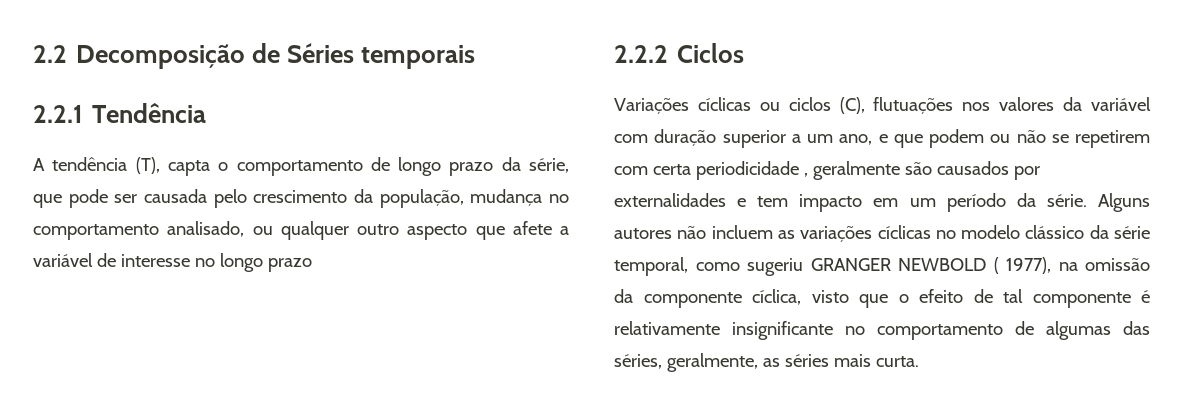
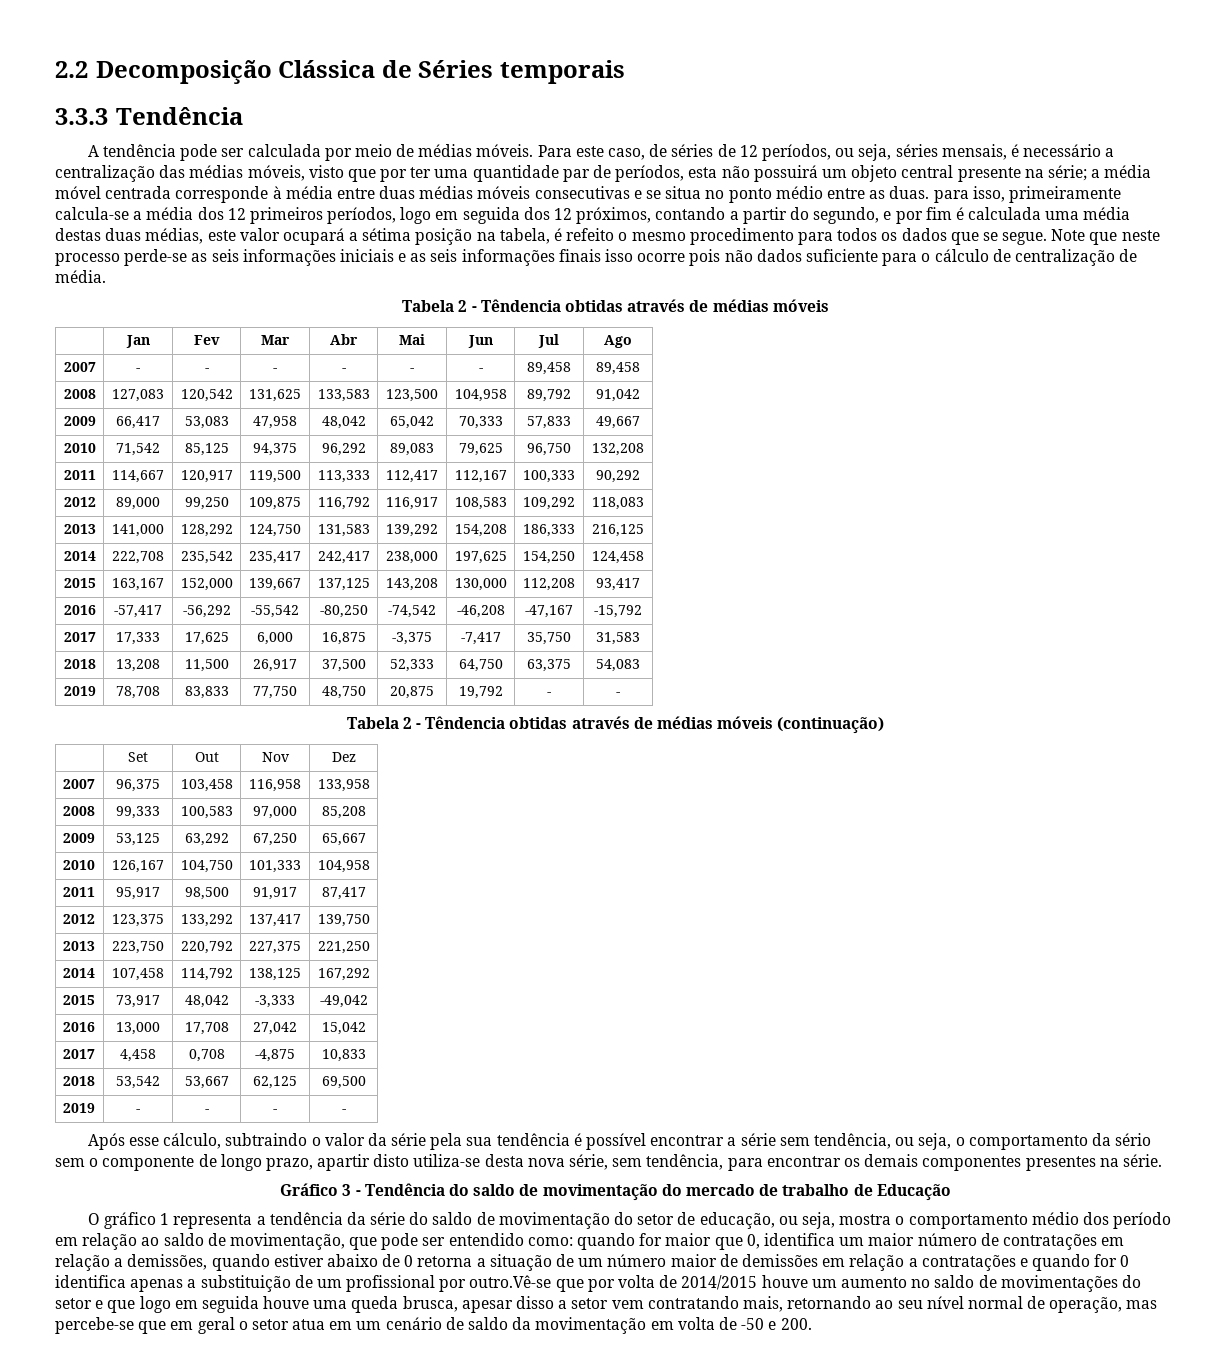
(246, 56) none -> [278,60,376,78] Clássica
[33,105,83,123] 2.2.1 -> [55,108,108,125] 3.3.3
[135,157,569,176] [33,189,569,208] [33,221,569,240] [33,253,312,272] [614,43,745,63] [614,97,1151,114] [614,129,1150,148] [614,161,1040,180] [614,193,1150,212] [614,225,1150,242] [614,257,1150,276] [614,289,1150,308] [614,321,1150,340] [614,353,919,372] (T), capta o comportamento de longo prazo da série, que pode ser causada pelo crescimento da população, mudança no comportamento analisado, ou qualquer outro aspecto que afete a variável de interesse no longo prazo // 2.2.2 Ciclos // Variações cíclicas ou ciclos (C), flutuações nos valores da variável com duração superior a um ano, e que podem ou não se repetirem com certa periodicidade , geralmente são causados por externalidades e tem impacto em um período da série. Alguns autores não incluem as variações cíclicas no modelo clássico da série temporal, como sugeriu GRANGER NEWBOLD ( 1977), na omissão da componente cíclica, visto que o efeito de tal componente é relativamente insignificante no comportamento de algumas das séries, geralmente, as séries mais curta. -> [180,144,1115,161] [55,165,1152,182] [55,186,1121,203] [55,207,1131,224] [55,228,1160,245] [55,249,1138,266] [55,270,106,283] [402,299,829,312] [125,335,150,348] [194,335,220,345] [261,335,290,345] [330,334,358,345] [399,334,425,345] [467,335,493,348] [538,334,559,348] [604,335,632,348] [63,362,96,372] [136,368,140,372] [204,368,209,372] [273,368,277,372] [341,368,346,372] [410,368,414,372] [478,368,483,372] [527,362,571,375] [596,362,640,375] [63,389,96,399] [112,389,164,402] [180,389,233,402] [249,389,301,402] [317,389,370,402] [386,389,438,402] [454,389,507,402] [527,389,571,402] [596,389,640,402] [63,416,96,426] [116,416,160,429] [184,416,229,429] [253,416,297,429] [321,416,366,429] [390,416,434,429] [458,416,503,429] [527,416,571,429] [596,416,640,429] [63,443,96,453] [116,443,160,456] [184,443,229,456] [253,443,297,456] [321,443,366,456] [390,443,434,456] [458,443,503,456] [527,443,571,456] [592,443,644,456] [63,470,96,480] [112,470,164,483] [180,470,233,483] [249,470,301,483] [317,470,370,483] [386,470,438,483] [454,470,507,483] [523,470,575,483] [596,470,640,483] [63,497,96,507] [116,497,160,510] [184,497,229,510] [249,497,301,510] [317,497,370,510] [386,497,438,510] [454,497,507,510] [523,497,575,510] [592,497,644,510] [63,524,96,534] [112,524,164,537] [180,524,233,537] [249,524,301,537] [317,524,370,537] [386,524,438,537] [454,524,507,537] [523,524,575,537] [592,524,644,537] [63,551,96,561] [112,551,164,564] [180,551,233,564] [249,551,301,564] [317,551,370,564] [386,551,438,564] [454,551,507,564] [523,551,575,564] [592,551,644,564] [63,578,96,588] [112,578,164,591] [180,578,233,591] [249,578,301,591] [317,578,370,591] [386,578,438,591] [454,578,507,591] [523,578,575,591] [596,578,640,591] [63,605,96,615] [114,605,162,618] [182,605,231,618] [251,605,299,618] [319,605,368,618] [388,605,436,618] [456,605,505,618] [525,605,573,618] [594,605,642,618] [63,632,96,642] [116,632,160,645] [184,632,229,645] [257,632,293,645] [321,632,366,645] [392,632,432,645] [460,632,501,645] [527,632,571,645] [596,632,640,645] [63,659,96,669] [116,659,160,672] [184,659,229,672] [253,659,297,672] [321,659,366,672] [390,659,434,672] [458,659,503,672] [527,659,571,672] [596,659,640,672] [63,686,96,696] [116,686,160,699] [184,686,229,699] [253,686,297,699] [321,686,366,699] [390,686,434,699] [458,686,503,699] [547,692,551,696] [616,692,620,696] [346,716,885,734] [128,752,148,762] [194,752,219,762] [261,752,290,762] [331,752,356,762] [62,779,95,789] [116,779,160,792] [180,779,233,792] [249,779,301,792] [317,779,370,792] [62,806,95,816] [116,806,160,819] [180,806,233,819] [253,806,297,819] [321,806,366,819] [62,833,95,843] [116,833,160,846] [184,833,229,846] [253,833,297,846] [321,833,366,846] [62,860,95,870] [112,860,164,873] [180,860,233,873] [249,860,301,873] [317,860,370,873] [62,887,95,897] [116,887,160,900] [184,887,229,900] [253,887,297,900] [321,887,366,900] [62,914,95,924] [112,914,164,927] [180,914,233,927] [249,914,301,927] [317,914,370,927] [62,941,95,951] [112,941,164,954] [180,941,233,954] [249,941,301,954] [317,941,370,954] [62,968,95,978] [112,968,164,981] [180,968,233,981] [249,968,301,981] [317,968,370,981] [62,995,95,1005] [116,995,160,1008] [184,995,229,1008] [255,995,295,1008] [319,995,368,1008] [62,1022,95,1032] [116,1022,160,1035] [184,1022,229,1035] [253,1022,297,1035] [321,1022,366,1035] [62,1049,95,1059] [120,1049,156,1062] [188,1049,225,1062] [255,1049,295,1062] [321,1049,366,1062] [62,1076,95,1086] [116,1076,160,1089] [184,1076,229,1089] [253,1076,297,1089] [321,1076,366,1089] [62,1103,95,1113] [136,1109,140,1113] [204,1109,209,1113] [273,1109,277,1113] [341,1109,346,1113] [87,1133,1152,1150] [55,1154,1162,1171] [280,1183,951,1201] [87,1212,1172,1229] [55,1233,1125,1250] [55,1254,1130,1271] [55,1275,1141,1292] [55,1296,1158,1313] [55,1317,812,1334] pode ser calculada por meio de médias móveis. Para este caso, de séries de 12 períodos, ou seja, séries mensais, é necessário a centralização das médias móveis, visto que por ter uma quantidade par de períodos, esta não possuirá um objeto central presente na série; a média móvel centrada corresponde à média entre duas médias móveis consecutivas e se situa no ponto médio entre as duas. para isso, primeiramente calcula-se a média dos 12 primeiros períodos, logo em seguida dos 12 próximos, contando a partir do segundo, e por fim é calculada uma média destas duas médias, este valor ocupará a sétima posição na tabela, é refeito o mesmo procedimento para todos os dados que se segue. Note que neste processo perde-se as seis informações iniciais e as seis informações finais isso ocorre pois não dados suficiente para o cálculo de centralização de média. // Tabela 2 - Têndencia obtidas através de médias móveis // | Jan | Fev | Mar | Abr | Mai | Jun | Jul | Ago // 2007 | - | - | - | - | - | - | 89,458 | 89,458 // 2008 | 127,083 | 120,542 | 131,625 | 133,583 | 123,500 | 104,958 | 89,792 | 91,042 // 2009 | 66,417 | 53,083 | 47,958 | 48,042 | 65,042 | 70,333 | 57,833 | 49,667 // 2010 | 71,542 | 85,125 | 94,375 | 96,292 | 89,083 | 79,625 | 96,750 | 132,208 // 2011 | 114,667 | 120,917 | 119,500 | 113,333 | 112,417 | 112,167 | 100,333 | 90,292 // 2012 | 89,000 | 99,250 | 109,875 | 116,792 | 116,917 | 108,583 | 109,292 | 118,083 // 2013 | 141,000 | 128,292 | 124,750 | 131,583 | 139,292 | 154,208 | 186,333 | 216,125 // 2014 | 222,708 | 235,542 | 235,417 | 242,417 | 238,000 | 197,625 | 154,250 | 124,458 // 2015 | 163,167 | 152,000 | 139,667 | 137,125 | 143,208 | 130,000 | 112,208 | 93,417 // 2016 | -57,417 | -56,292 | -55,542 | -80,250 | -74,542 | -46,208 | -47,167 | -15,792 // 2017 | 17,333 | 17,625 | 6,000 | 16,875 | -3,375 | -7,417 | 35,750 | 31,583 // 2018 | 13,208 | 11,500 | 26,917 | 37,500 | 52,333 | 64,750 | 63,375 | 54,083 // 2019 | 78,708 | 83,833 | 77,750 | 48,750 | 20,875 | 19,792 | - | - // Tabela 2 - Têndencia obtidas através de médias móveis (continuação) // | Set | Out | Nov | Dez // 2007 | 96,375 | 103,458 | 116,958 | 133,958 // 2008 | 99,333 | 100,583 | 97,000 | 85,208 // 2009 | 53,125 | 63,292 | 67,250 | 65,667 // 2010 | 126,167 | 104,750 | 101,333 | 104,958 // 2011 | 95,917 | 98,500 | 91,917 | 87,417 // 2012 | 123,375 | 133,292 | 137,417 | 139,750 // 2013 | 223,750 | 220,792 | 227,375 | 221,250 // 2014 | 107,458 | 114,792 | 138,125 | 167,292 // 2015 | 73,917 | 48,042 | -3,333 | -49,042 // 2016 | 13,000 | 17,708 | 27,042 | 15,042 // 2017 | 4,458 | 0,708 | -4,875 | 10,833 // 2018 | 53,542 | 53,667 | 62,125 | 69,500 // 2019 | - | - | - | - // Após esse cálculo, subtraindo o valor da série pela sua tendência é possível encontrar a série sem tendência, ou seja, o comportamento da sério sem o componente de longo prazo, apartir disto utiliza-se desta nova série, sem tendência, para encontrar os demais componentes presentes na série. // Gráfico 3 - Tendência do saldo de movimentação do mercado de trabalho de Educação // O gráfico 1 representa a tendência da série do saldo de movimentação do setor de educação, ou seja, mostra o comportamento médio dos período em relação ao saldo de movimentação, que pode ser entendido como: quando for maior que 0, identifica um maior número de contratações em relação a demissões, quando estiver abaixo de 0 retorna a situação de um número maior de demissões em relação a contratações e quando for 0 identifica apenas a substituição de um profissional por outro.Vê-se que por volta de 2014/2015 houve um aumento no saldo de movimentações do setor e que logo em seguida houve uma queda brusca, apesar disso a setor vem contratando mais, retornando ao seu nível normal de operação, mas percebe-se que em geral o setor atua em um cenário de saldo da movimentação em volta de -50 e 200.

